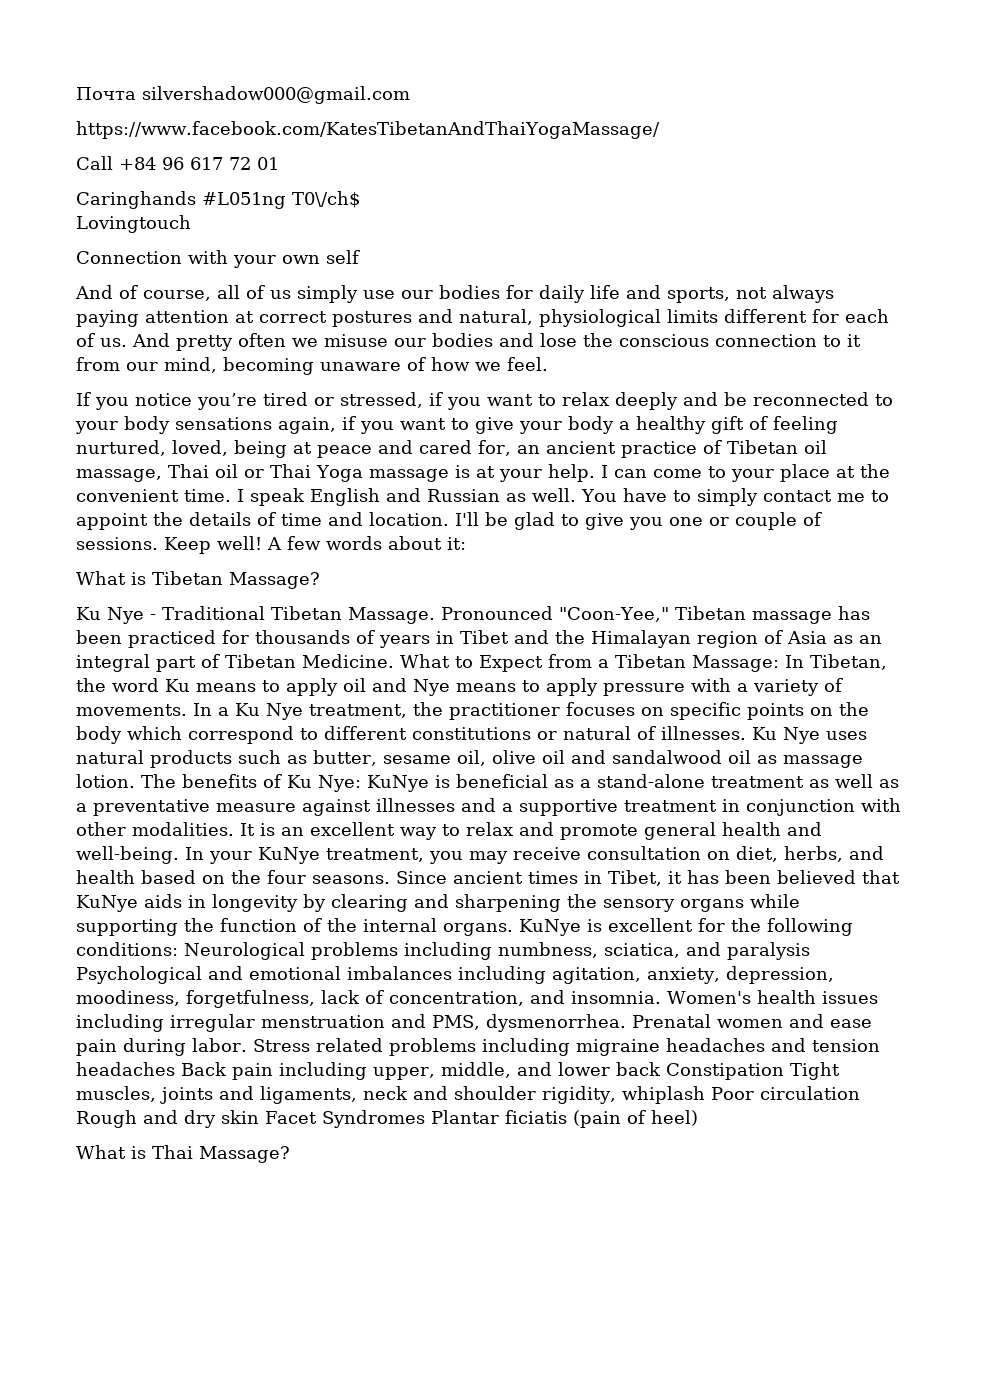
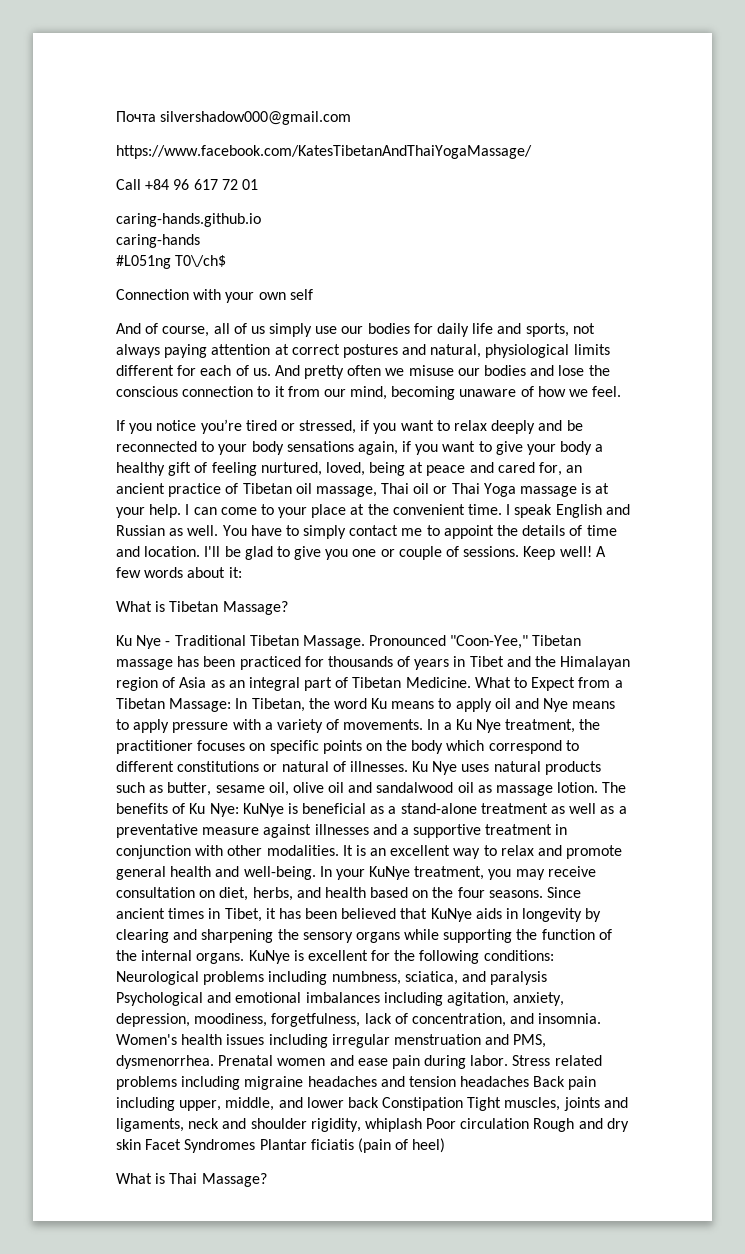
[76,191,196,209] Caringhands -> [116,213,261,227] [116,234,200,248] caring-hands.github.io // caring-hands //
[76,215,191,233] // Lovingtouch -> (227, 261) none

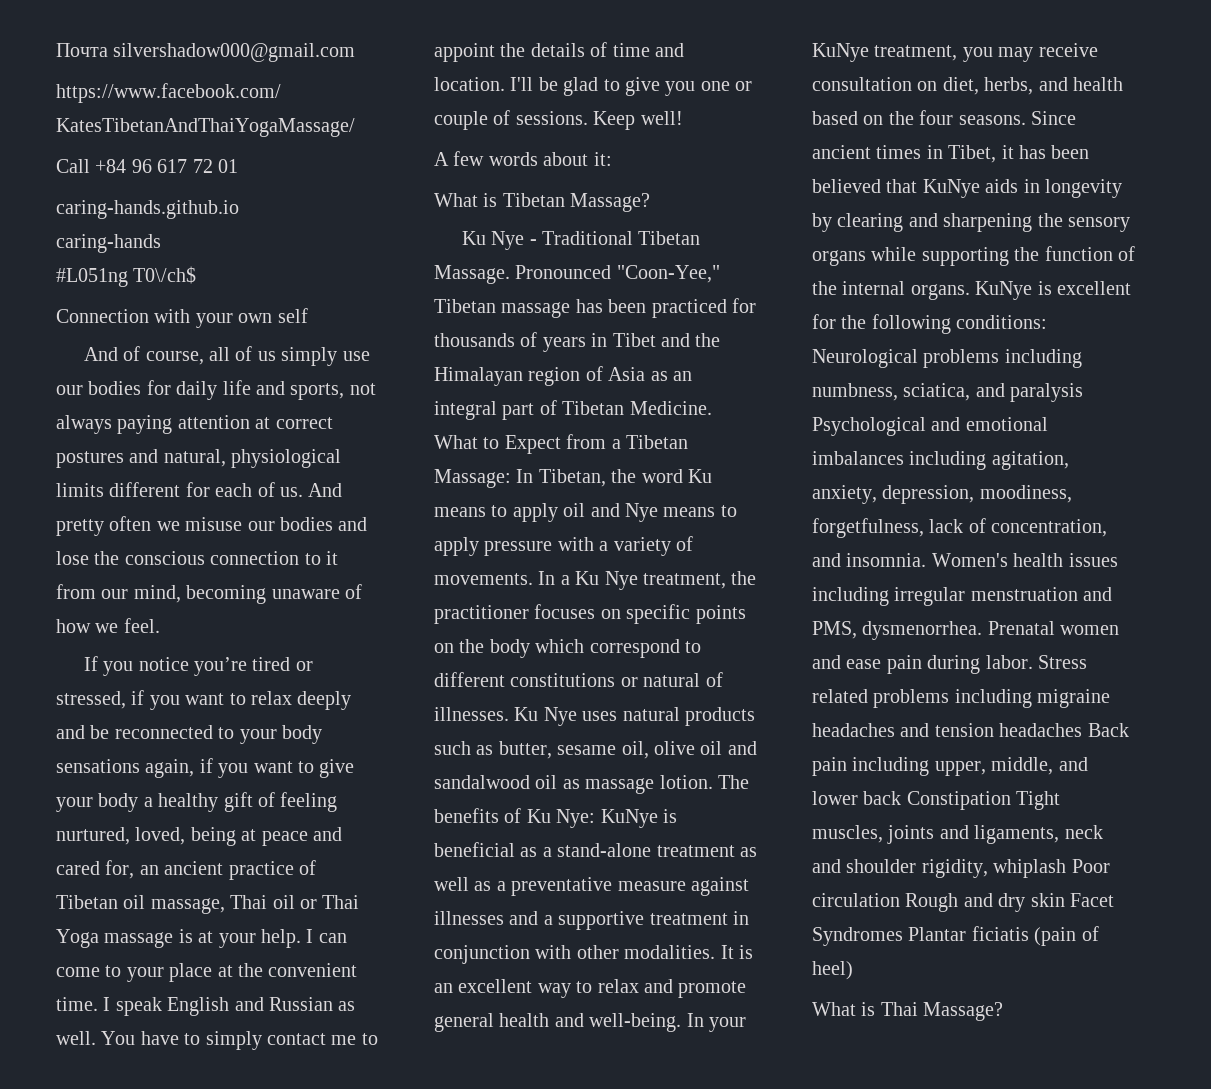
(592, 551) none -> (683, 118) //

